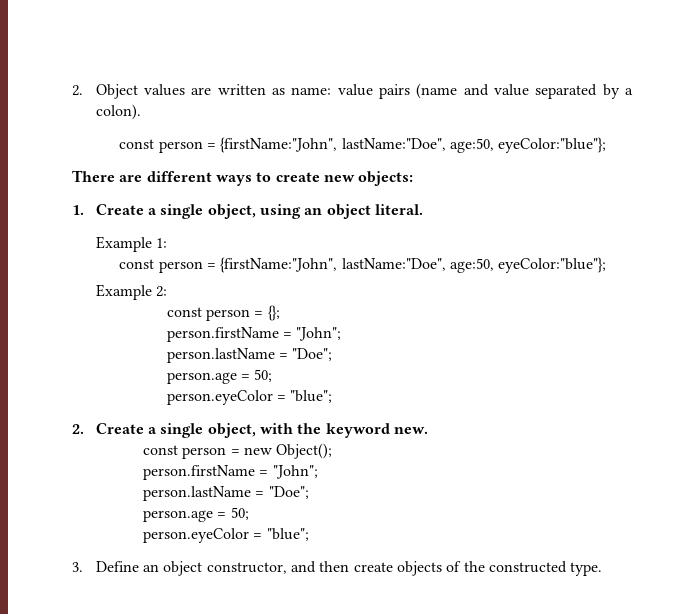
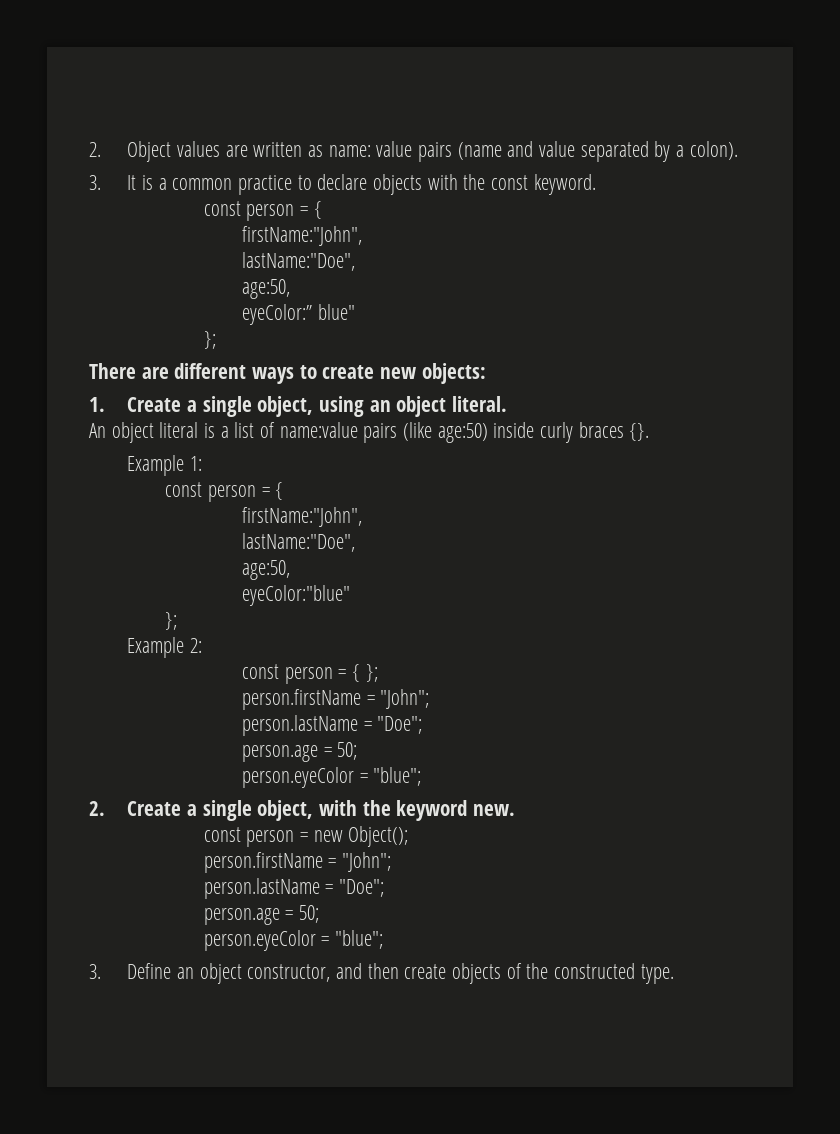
[119,137,607,153] // const person = {firstName:"John", lastName:"Doe", age:50, eyeColor:"blue"}; -> [89,174,596,195] [203,201,322,221] [241,226,362,246] [241,252,355,271] [241,279,290,299] [241,304,355,325] [203,331,216,349] // 3. It is a common practice to declare objects with the const keyword. // const person = { // firstName:"John", // lastName:"Doe", // age:50, // eyeColor:” blue" // };
(423, 209) none -> [89,422,650,443] // An object literal is a list of name:value pairs (like age:50) inside curly braces {}.
[220,257,607,273] {firstName:"John", lastName:"Doe", age:50, eyeColor:"blue"}; -> [275,482,284,500] [241,507,362,527] [241,533,355,552] [241,560,290,580] [241,585,350,606] [165,612,178,630] { // firstName:"John", // lastName:"Doe", // age:50, // eyeColor:"blue" // };
[267,305,280,321] {}; -> [351,664,378,682] { };

